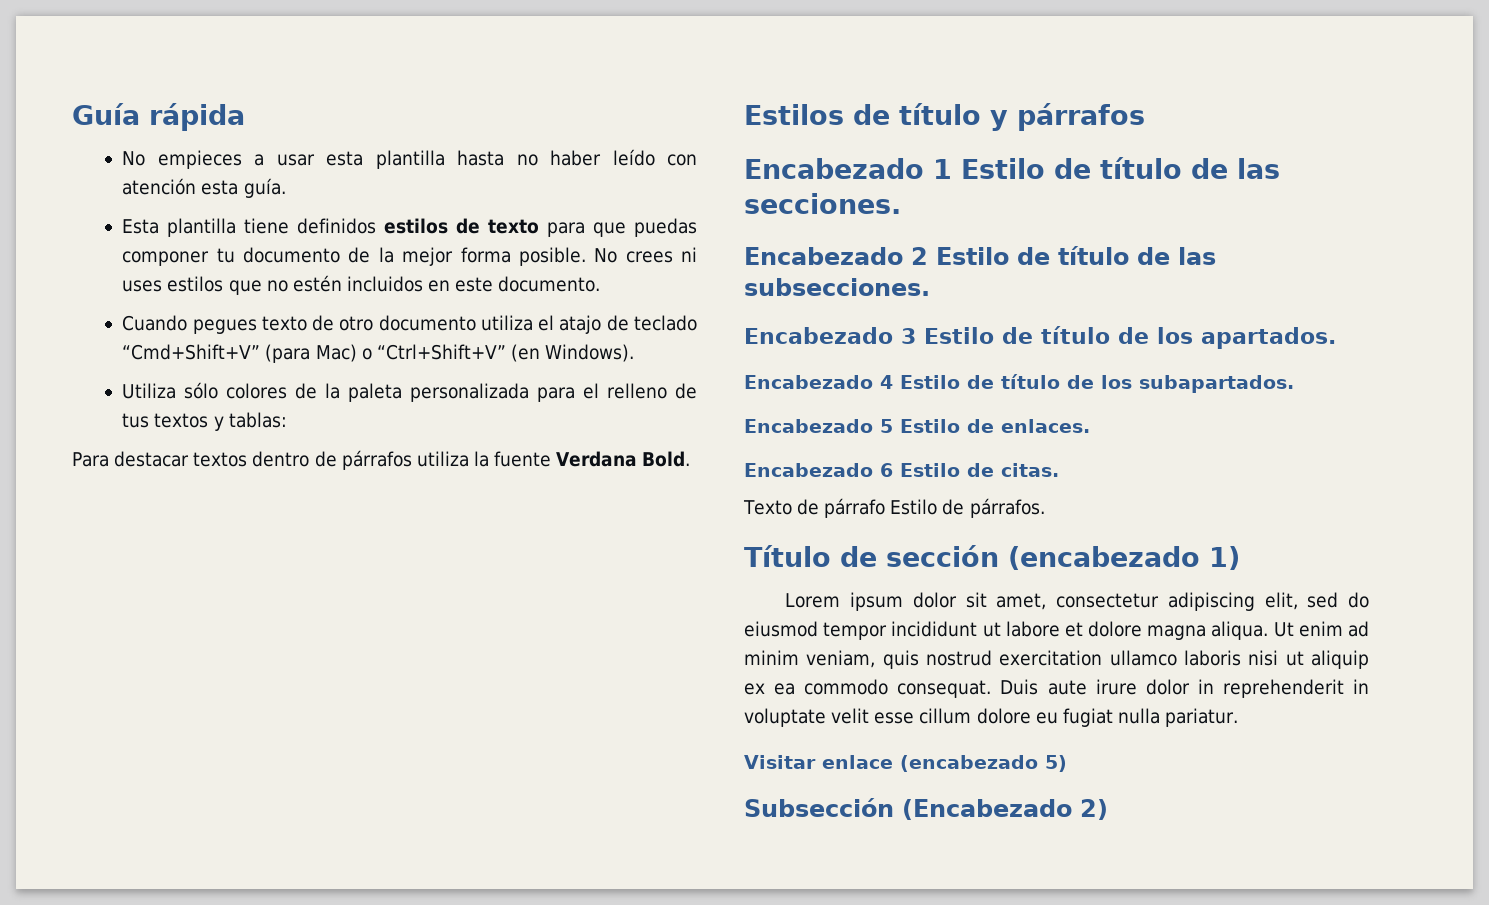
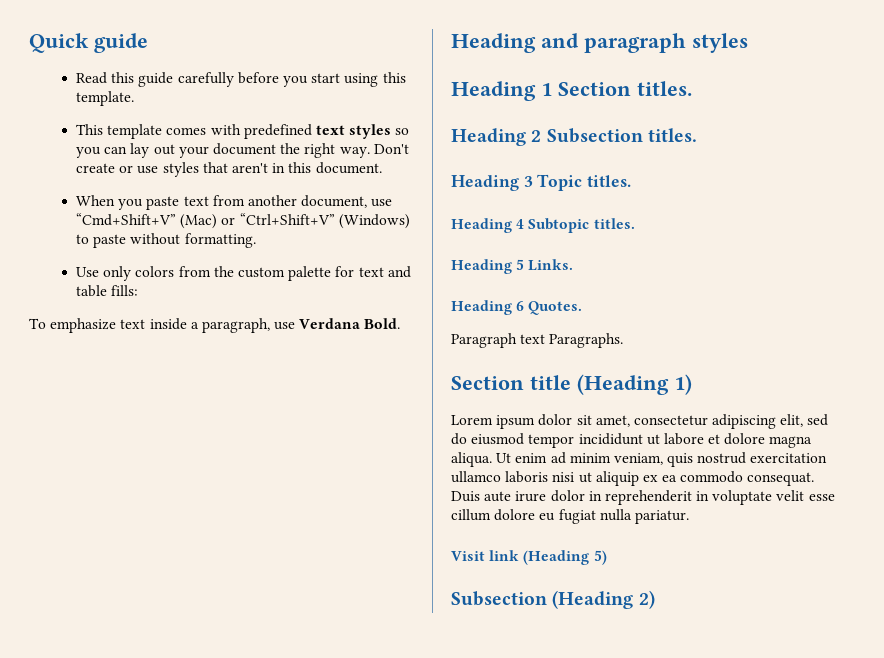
[72,103,245,131] [122,149,698,169] [122,178,286,198] [122,218,697,237] [122,247,697,266] [122,275,601,295] [122,315,697,334] [122,344,635,363] [122,382,698,402] [122,412,287,431] [72,450,691,470] [744,103,1145,131] [744,157,1280,179] [744,193,901,214] [744,246,1216,265] [744,278,930,296] [744,326,1336,349] [744,374,1294,393] [744,419,1090,433] [744,463,1059,477] [743,498,1045,518] [744,545,1200,570] Guía rápida // No empieces a usar esta plantilla hasta no haber leído con atención esta guía. // Esta plantilla tiene definidos estilos de texto para que puedas componer tu documento de la mejor forma posible. No crees ni uses estilos que no estén incluidos en este documento. // Cuando pegues texto de otro documento utiliza el atajo de teclado “Cmd+Shift+V” (para Mac) o “Ctrl+Shift+V” (en Windows). // Utiliza sólo colores de la paleta personalizada para el relleno de tus textos y tablas: // Para destacar textos dentro de párrafos utiliza la fuente Verdana Bold. // Estilos de título y párrafos // Encabezado 1 Estilo de título de las secciones. // Encabezado 2 Estilo de título de las subsecciones. // Encabezado 3 Estilo de título de los apartados. // Encabezado 4 Estilo de título de los subapartados. // Encabezado 5 Estilo de enlaces. // Encabezado 6 Estilo de citas. // Texto de párrafo Estilo de párrafos. // Título de sección (encabezado -> [29,33,148,53] [76,72,406,87] [76,91,135,106] [76,124,410,139] [76,143,409,158] [76,162,382,177] [76,195,393,210] [76,213,410,229] [76,233,256,248] [76,266,411,281] [76,285,139,297] [29,318,401,333] [451,33,748,53] [451,81,692,101] [451,128,697,146] [451,174,632,191] [451,218,635,233] [451,259,574,274] [451,300,583,315] [451,333,624,348] [451,374,669,395] Quick guide // Read this guide carefully before you start using this template. // This template comes with predefined text styles so you can lay out your document the right way. Don't create or use styles that aren't in this document. // When you paste text from another document, use “Cmd+Shift+V” (Mac) or “Ctrl+Shift+V” (Windows) to paste without formatting. // Use only colors from the custom palette for text and table fills: // To emphasize text inside a paragraph, use Verdana Bold. // Heading and paragraph styles // Heading 1 Section titles. // Heading 2 Subsection titles. // Heading 3 Topic titles. // Heading 4 Subtopic titles. // Heading 5 Links. // Heading 6 Quotes. // Paragraph text Paragraphs. // Section title (Heading
[744,755,1038,772] Visitar enlace (encabezado -> [451,550,590,565] Visit link (Heading
[744,798,1072,820] Subsección (Encabezado -> [451,590,634,609] Subsection (Heading

